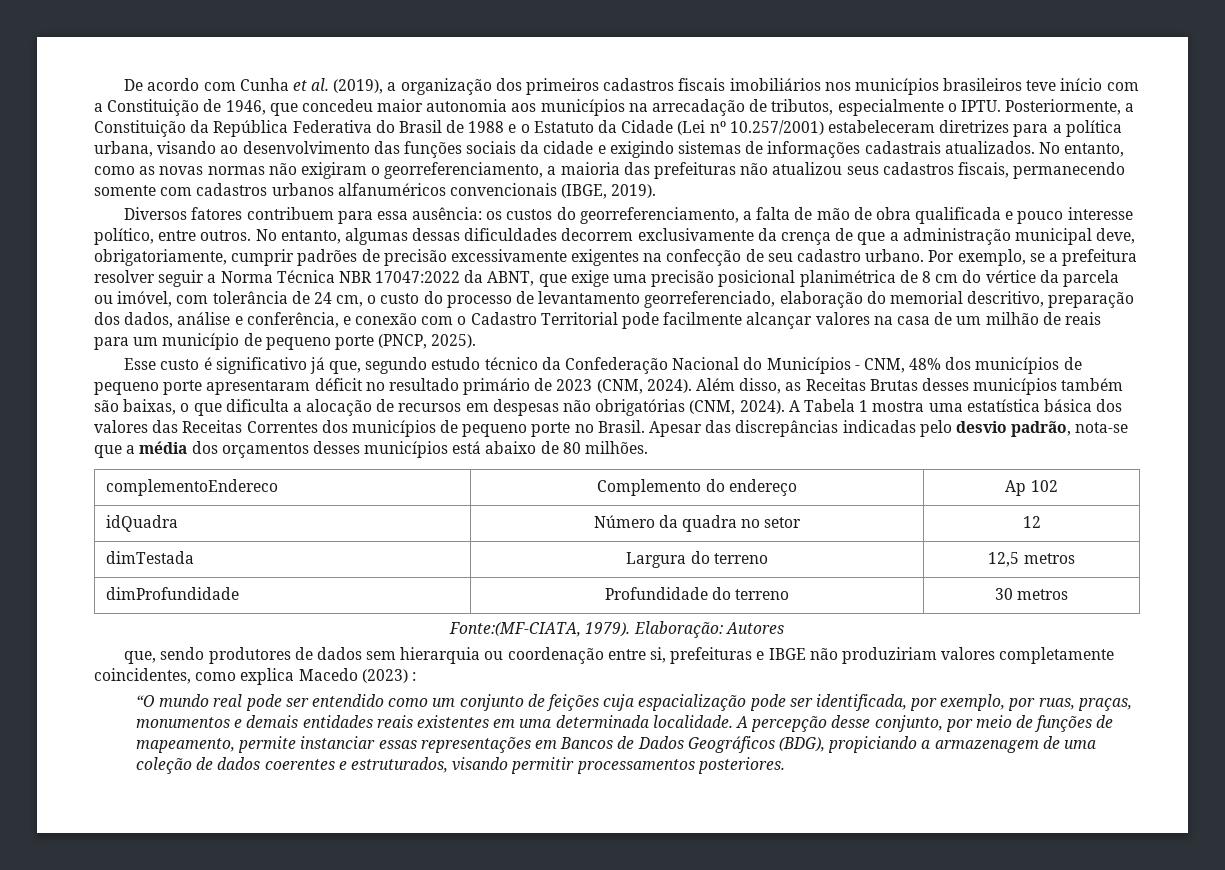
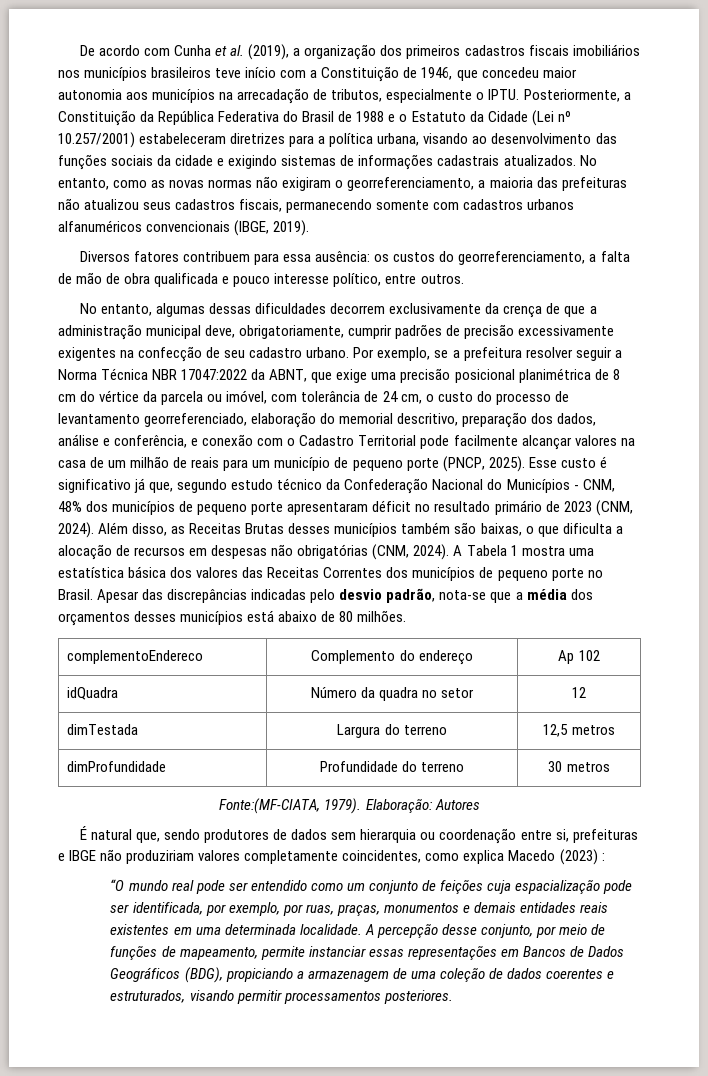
(252, 235) none -> (464, 279) //
(477, 341) // -> (525, 464) none
(784, 628) none -> [79,826,132,840] É natural

